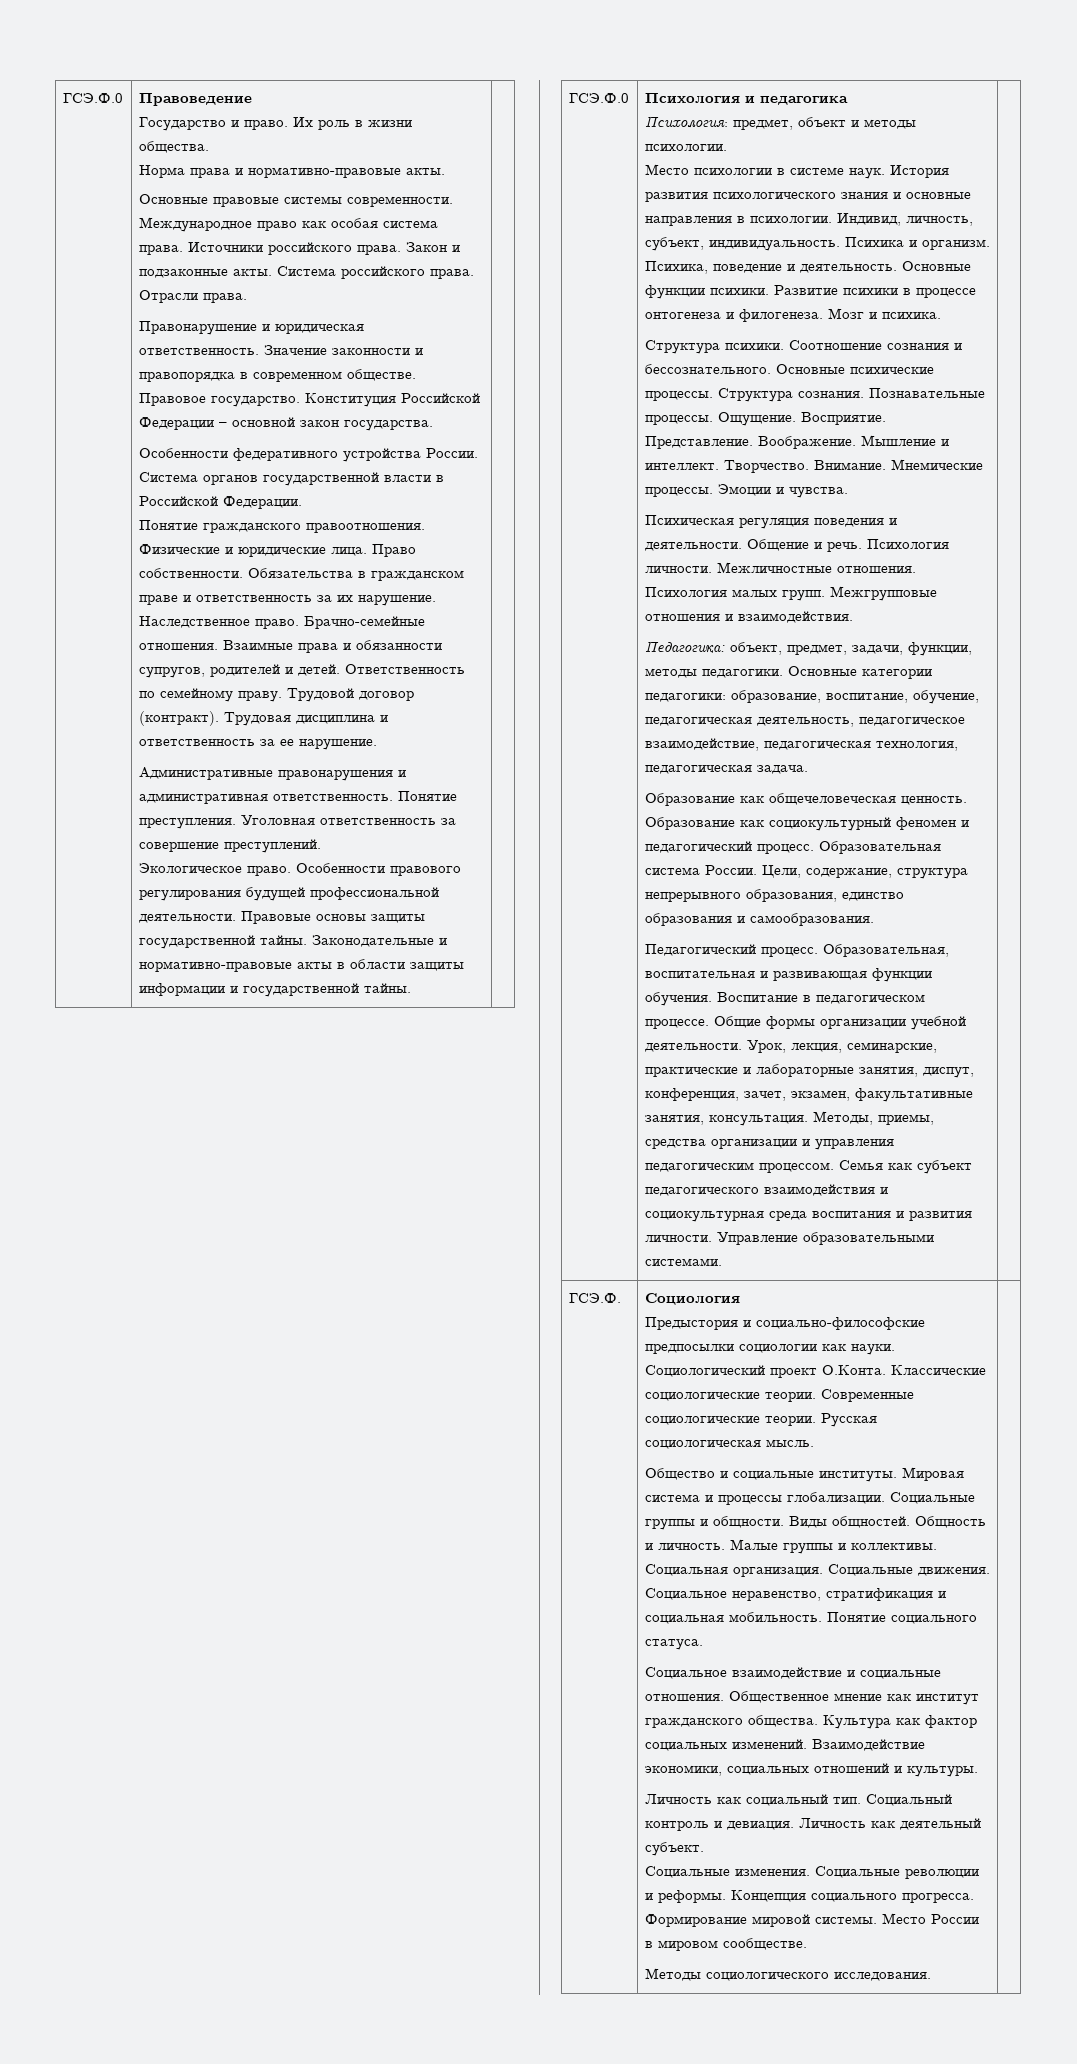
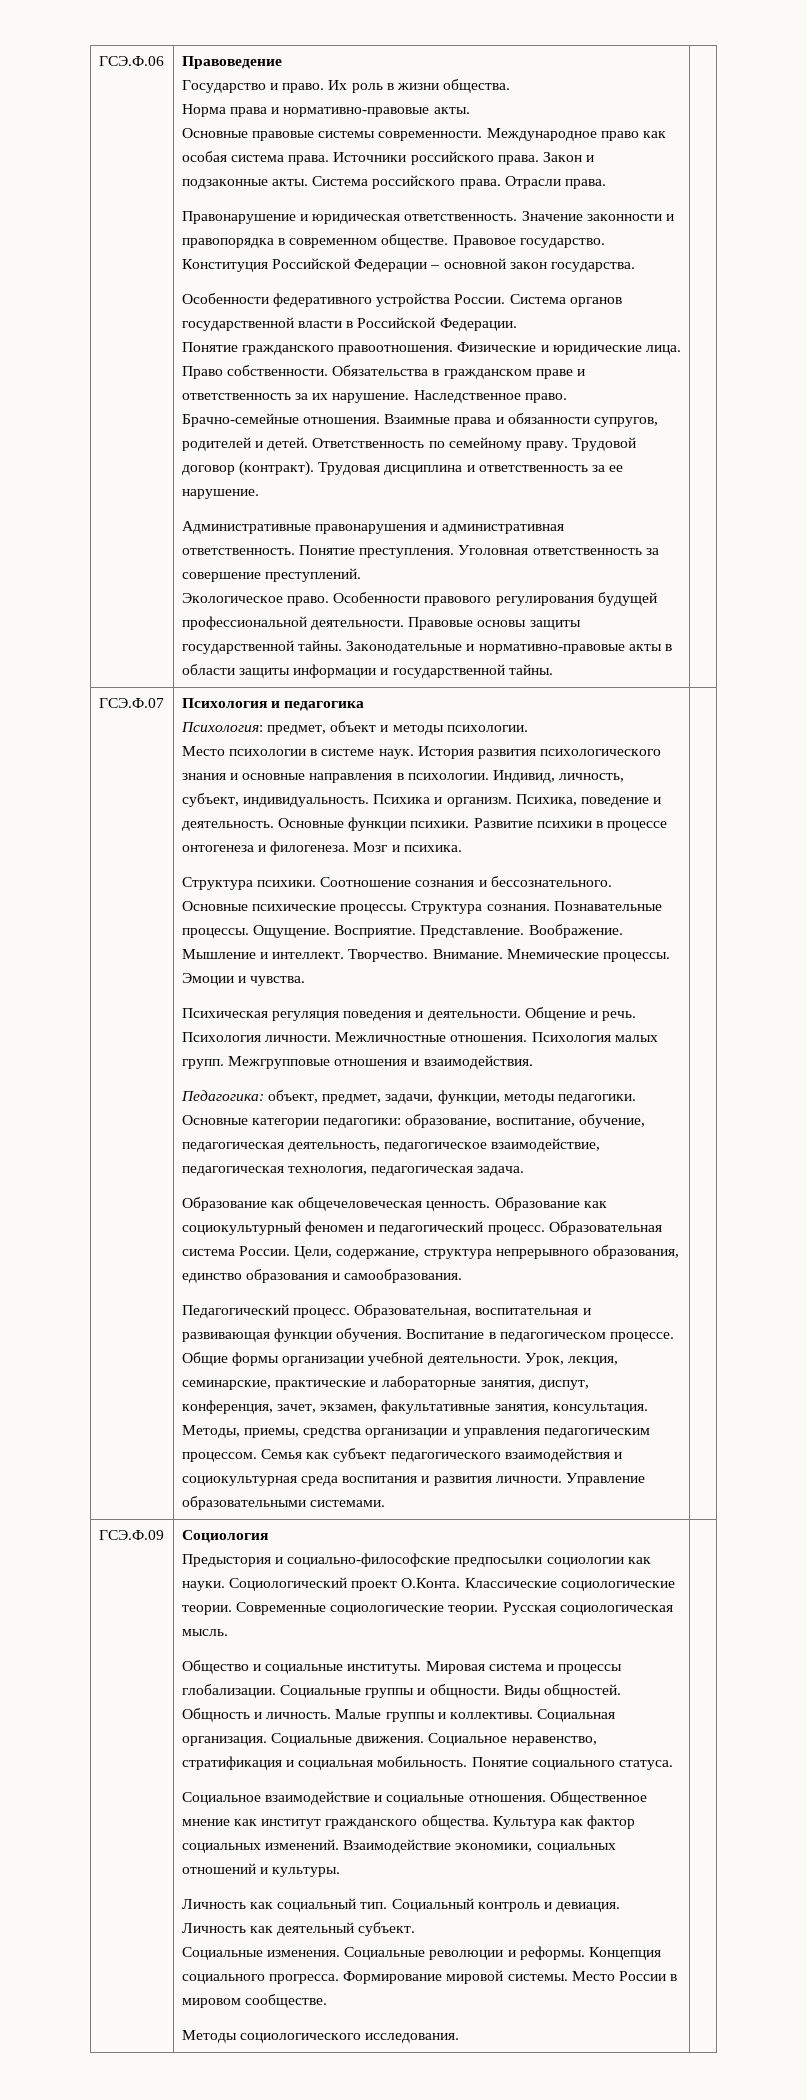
[62,93,123,103] ГСЭ.Ф.0 -> [98,56,164,66] ГСЭ.Ф.06
[568,93,629,103] ГСЭ.Ф.0 -> [98,698,164,708] ГСЭ.Ф.07
[568,1293,621,1303] ГСЭ.Ф. -> [98,1530,164,1540] ГСЭ.Ф.09

